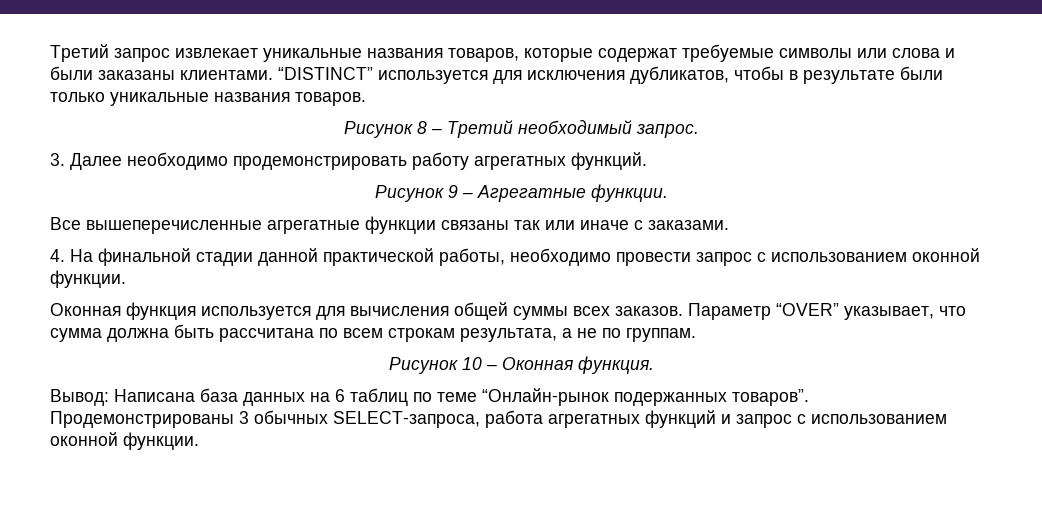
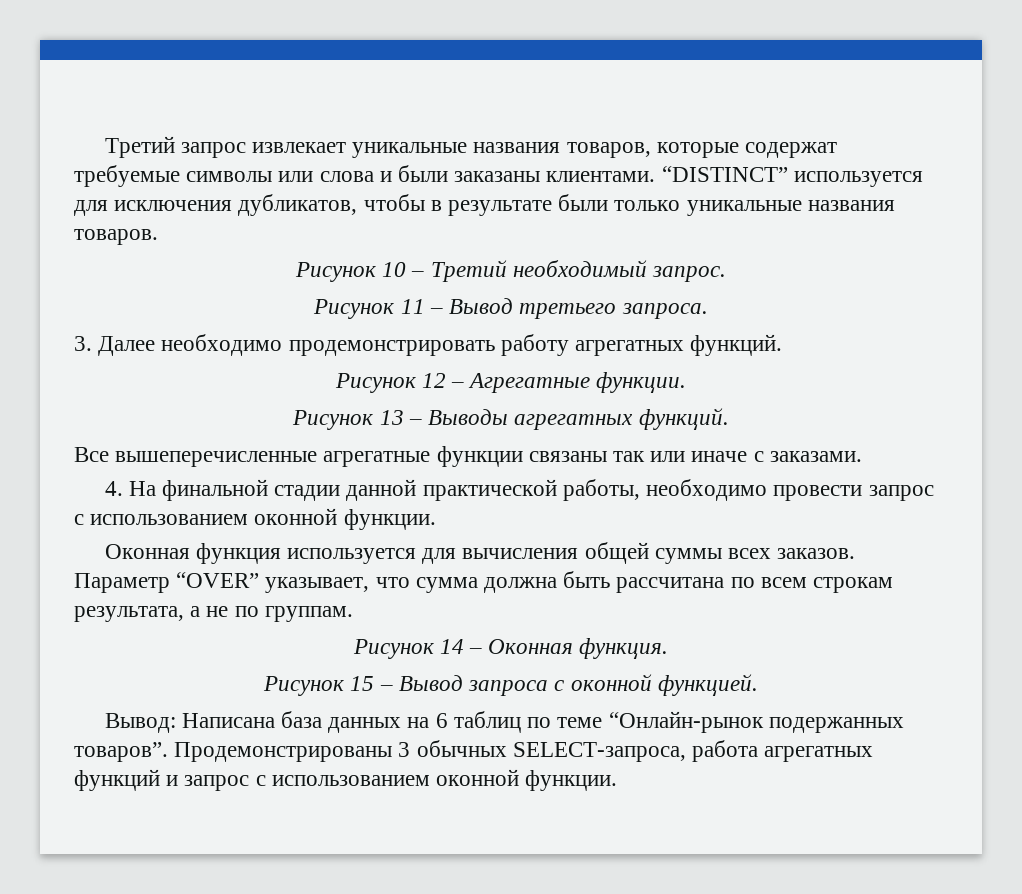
[416,121,427,134] 8 -> [382,262,407,277] 10
(699, 131) none -> [313,298,708,319] // Рисунок 11 – Вывод третьего запроса.
[447,185,458,198] 9 -> [421,373,446,388] 12
(668, 193) none -> [292,408,729,430] // Рисунок 13 – Выводы агрегатных функций.
[461,357,482,370] 10 -> [439,639,464,654] 14
(654, 365) none -> [263,674,758,696] // Рисунок 15 – Вывод запроса с оконной функцией.

